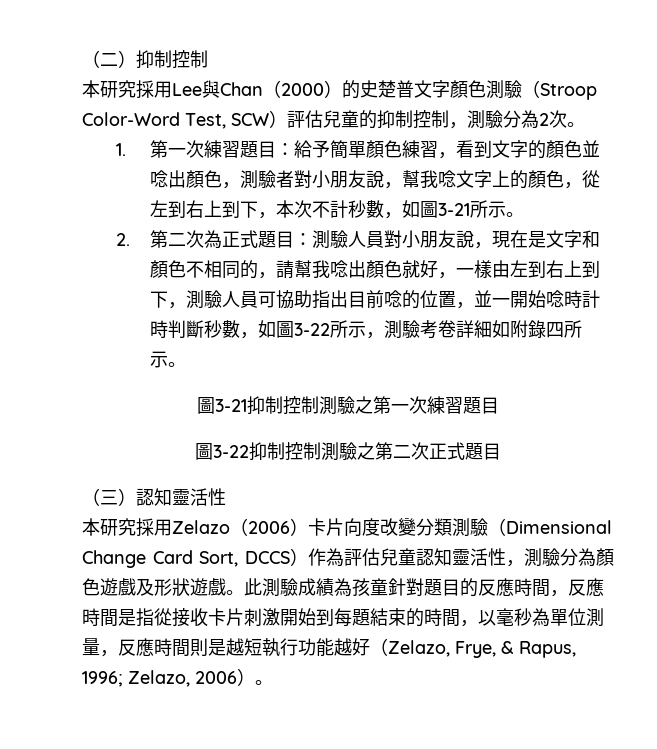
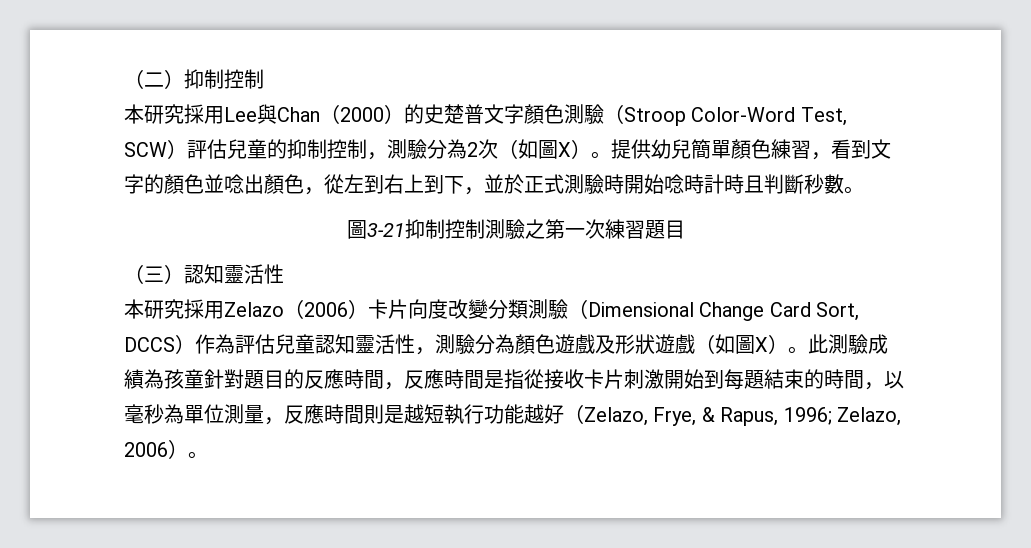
[567,122,585,127] [116,140,331,158] 。 // 1.第一次練習題目：給予 -> [498,139,691,159] （如圖X）。提供幼兒
[240,170,601,189] [150,200,525,219] [116,230,601,249] [150,260,601,279] [150,290,511,309] 測驗者對小朋友說，幫我唸文字上的顏色，從左到右上到下，本次不計秒數，如圖3-21所示。 // 2.第二次為正式題目：測驗人員對小朋友說，現在是文字和顏色不相同的，請幫我唸出顏色就好，一樣由左到右上到下，測驗人員可協助指出目前唸的位置，並一 -> [324,174,624,195] 從左到右上到下，並於正式測驗時
(169, 329) none -> [744,175,764,193] 且
[240,320,583,339] [150,351,169,368] ，如圖3-22所示，測驗考卷詳細如附錄四所示 -> (844, 184) none
[195,442,501,461] // 圖3-22抑制控制測驗之第二次正式題目 -> (685, 229) none
(226, 587) none -> [695,334,788,354] （如圖X）

